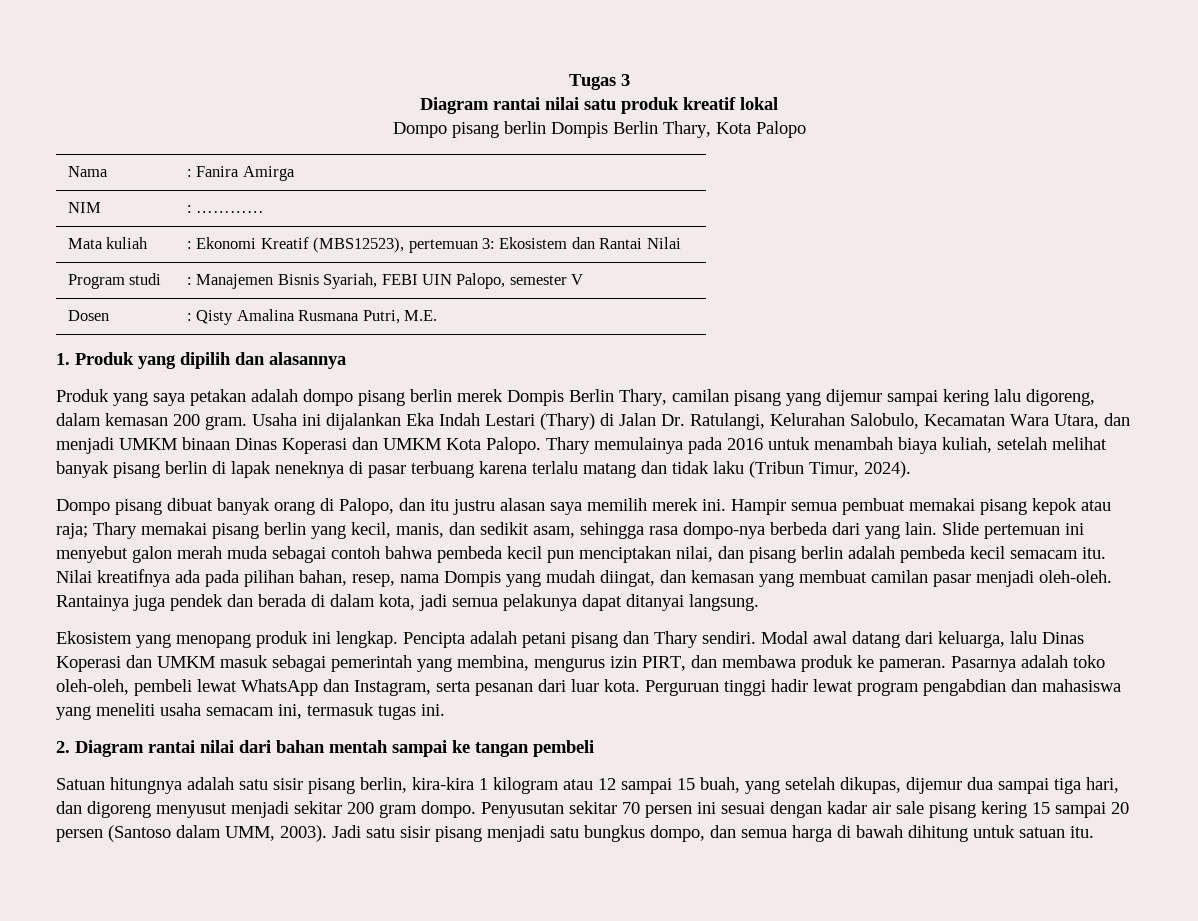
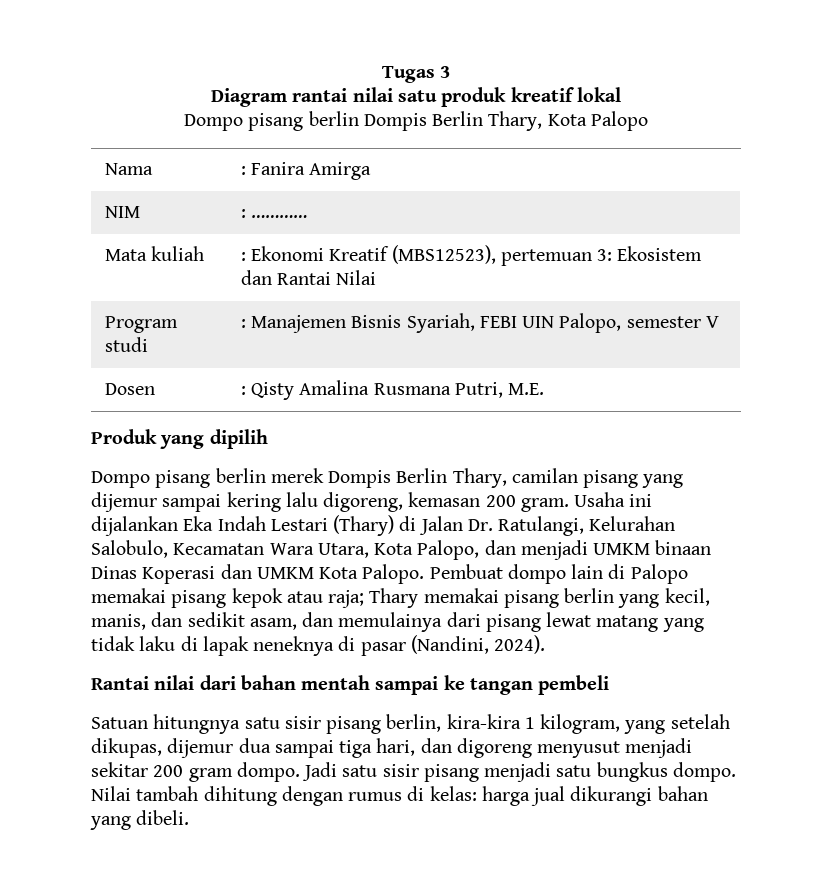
[56,353,70,365] 1. -> (545, 389) none
[235,352,346,369] [56,389,353,406] dan alasannya // Produk yang saya petakan adalah dompo -> [91,471,150,488] // Dompo
[56,413,101,426] dalam -> (404, 502) none
(1099, 421) none -> [374,540,480,560] Kota Palopo,
[546,437,1107,454] [56,461,911,478] [56,498,905,515] Thary memulainya pada 2016 untuk menambah biaya kuliah, setelah melihat banyak pisang berlin di lapak neneknya di pasar terbuang karena terlalu matang dan tidak laku (Tribun Timur, 2024). // Dompo pisang dibuat banyak orang di Palopo, dan itu justru alasan saya memilih merek ini. Hampir semua pembuat -> [429,564,688,584] Pembuat dompo lain di Palopo
[580,522,1084,539] [56,546,1106,563] [56,569,1112,587] [56,594,759,611] [56,631,1084,648] [56,655,1105,672] [56,679,1121,696] [56,703,445,720] [56,740,195,757] sehingga rasa dompo-nya berbeda dari yang lain. Slide pertemuan ini menyebut galon merah muda sebagai contoh bahwa pembeda kecil pun menciptakan nilai, dan pisang berlin adalah pembeda kecil semacam itu. Nilai kreatifnya ada pada pilihan bahan, resep, nama Dompis yang mudah diingat, dan kemasan yang membuat camilan pasar menjadi oleh-oleh. Rantainya juga pendek dan berada di dalam kota, jadi semua pelakunya dapat ditanyai langsung. // Ekosistem yang menopang produk ini lengkap. Pencipta adalah petani pisang dan Thary sendiri. Modal awal datang dari keluarga, lalu Dinas Koperasi dan UMKM masuk sebagai pemerintah yang membina, mengurus izin PIRT, dan membawa produk ke pameran. Pasarnya adalah toko oleh-oleh, pembeli lewat WhatsApp dan Instagram, serta pesanan dari luar kota. Perguruan tinggi hadir lewat program pengabdian dan mahasiswa yang meneliti usaha semacam ini, termasuk tugas ini. // 2. Diagram rantai -> [302,612,704,632] [91,635,546,656] [91,676,149,690] dan memulainya dari pisang lewat matang yang tidak laku di lapak neneknya di pasar (Nandini, 2024). // Rantai
[187,777,234,790] adalah -> (241, 724) none
[493,777,740,794] kilogram atau 12 sampai 15 buah, -> [540,714,621,734] kilogram,
[481,801,1129,818] [56,825,327,842] Penyusutan sekitar 70 persen ini sesuai dengan kadar air sale pisang kering 15 sampai 20 persen (Santoso dalam UMM, 2003). -> (300, 772) none
[650,825,1094,842] dompo, dan semua harga di bawah dihitung untuk satuan itu. -> [672,762,736,782] [91,786,708,806] [90,810,190,830] dompo. Nilai tambah dihitung dengan rumus di kelas: harga jual dikurangi bahan yang dibeli.

